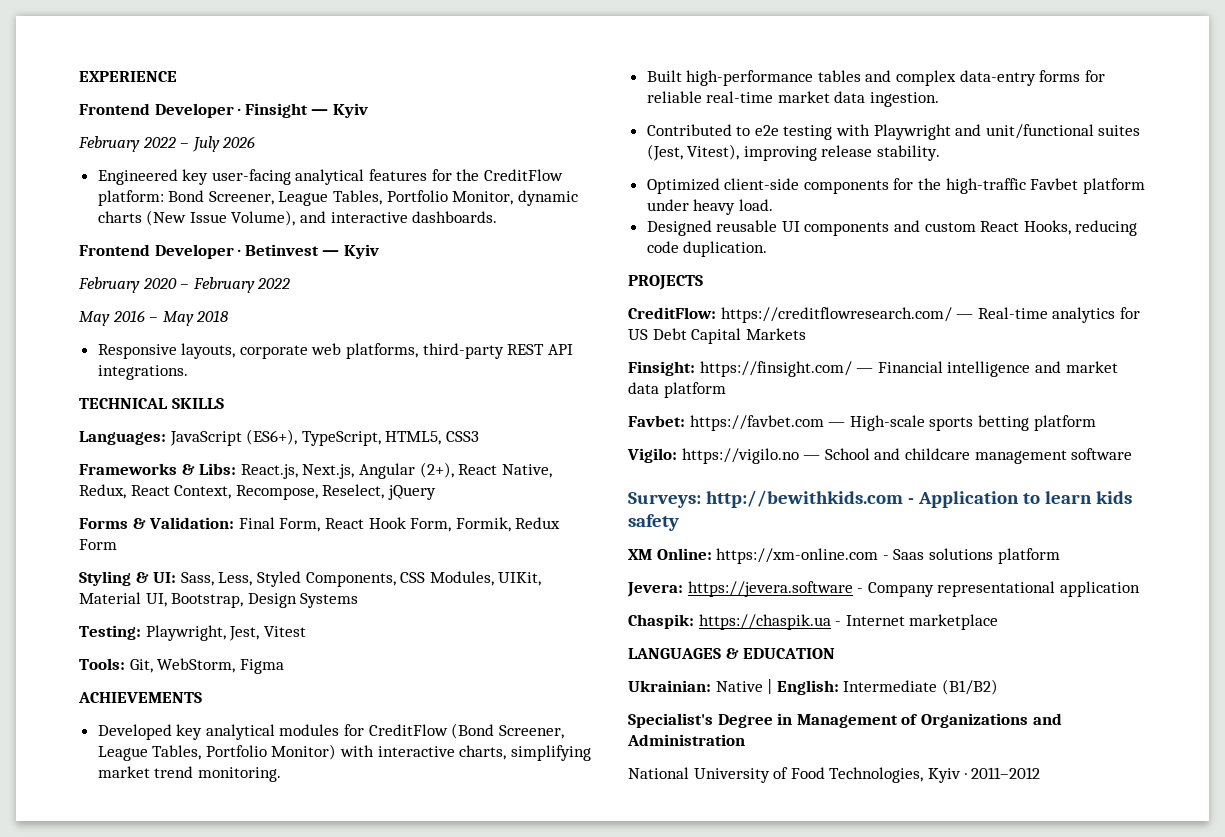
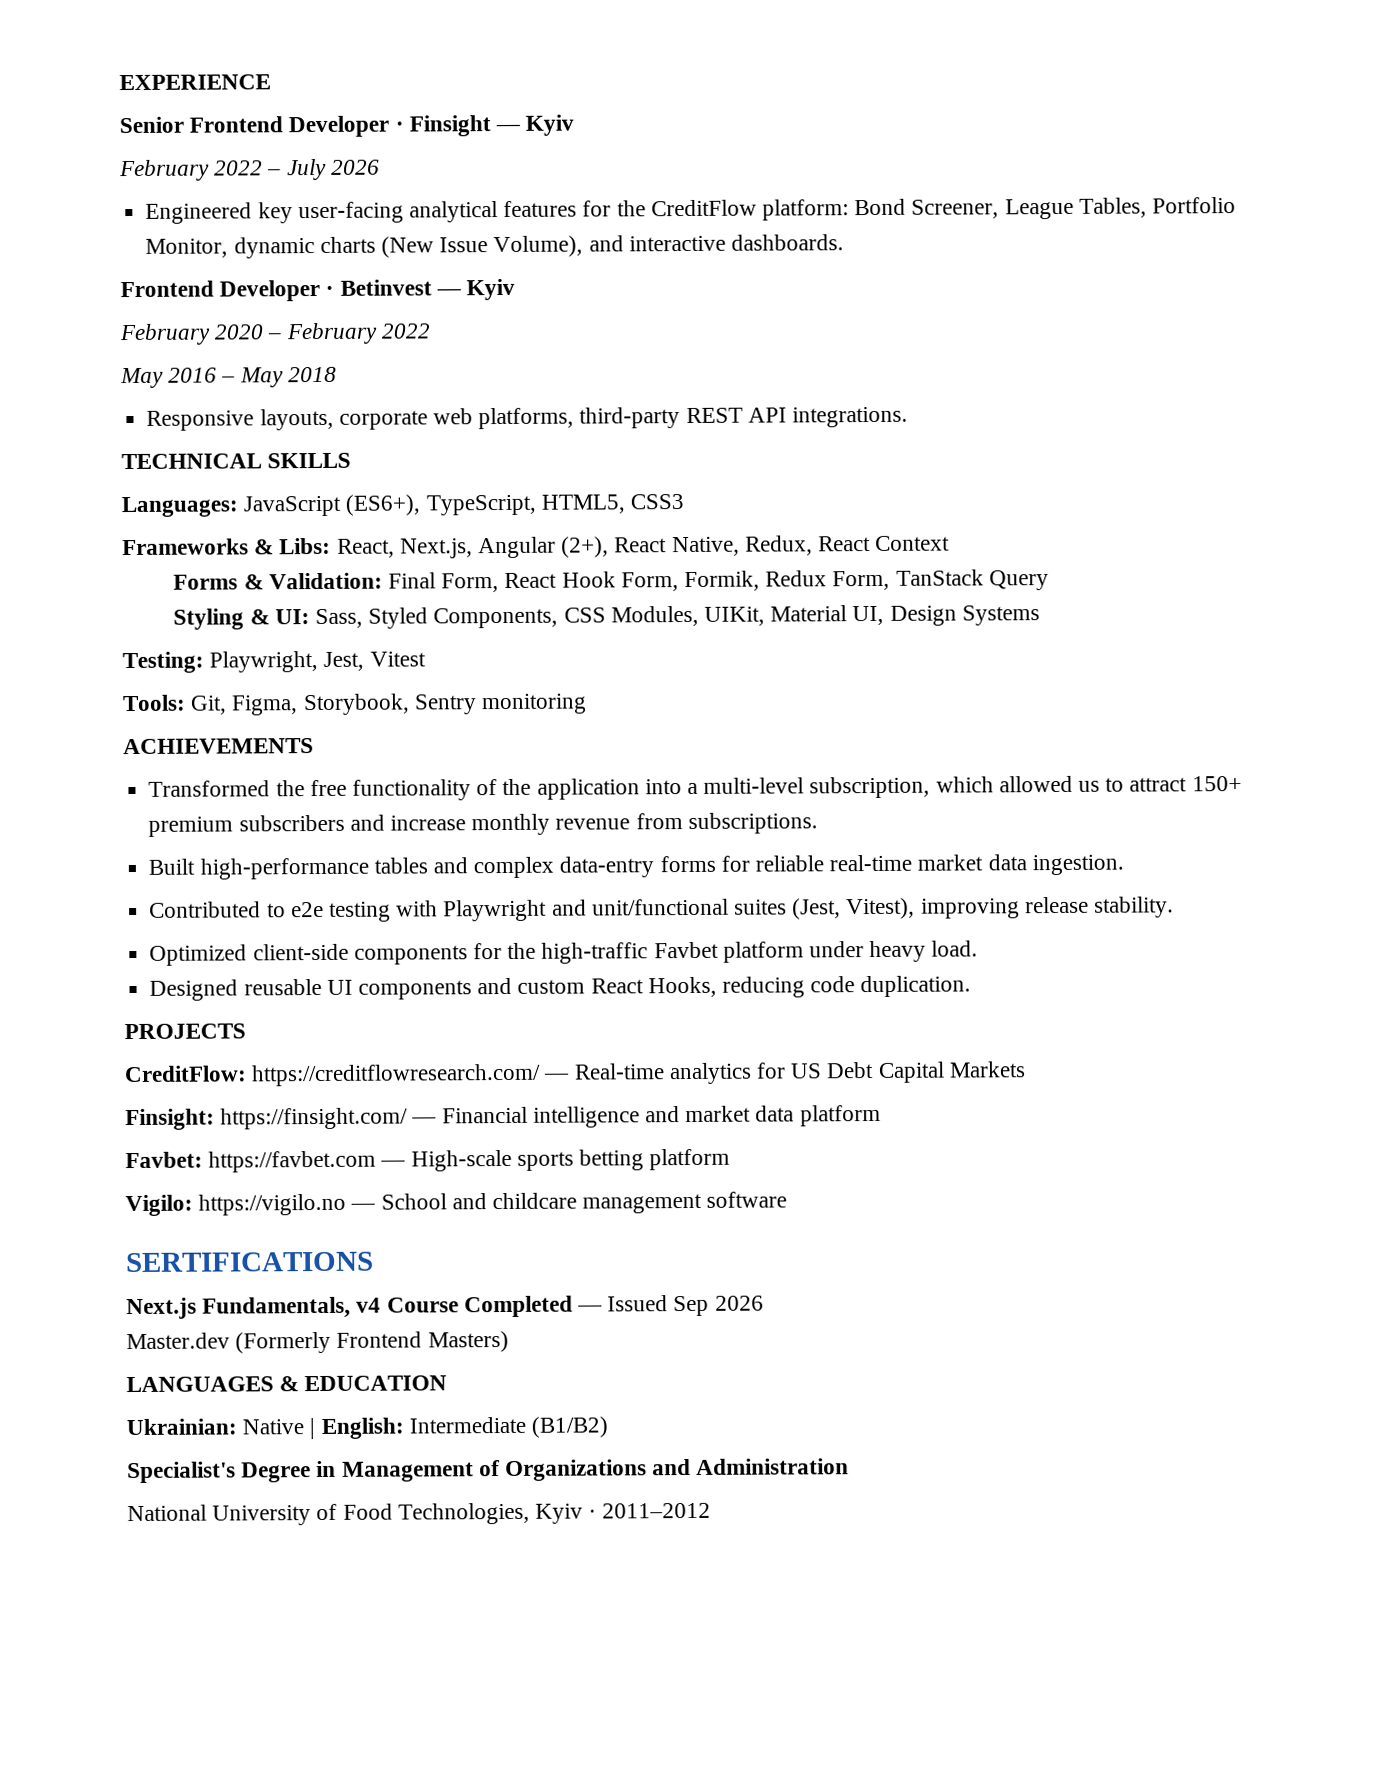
(177, 76) none -> [119,116,184,134] Senior
[240,464,298,479] React.js, -> [336,538,395,558] React,
[174,484,436,500] Context, Recompose, Reselect, jQuery -> [875,535,951,551] Context
[79,539,117,550] Form -> [832,569,1049,591] Form, TanStack Query
[218,572,253,586] Less, -> (363, 618) none
[171,593,244,608] Bootstrap, -> (885, 615) none
[157,658,284,674] [78,692,202,703] [97,723,564,740] [97,744,591,761] [97,766,281,782] WebStorm, Figma // ACHIEVEMENTS // Developed key analytical modules for CreditFlow (Bond Screener, League Tables, Portfolio Monitor) with interactive charts, simplifying market trend monitoring. -> [231,693,588,716] [123,738,314,755] [148,775,1242,801] [148,812,818,837] Figma, Storybook, Sentry monitoring // ACHIEVEMENTS // Transformed the free functionality of the application into a multi-level subscription, which allowed us to attract 150+ premium subscribers and increase monthly revenue from subscriptions.
[628,490,1132,508] [628,514,679,531] [628,548,1060,564] [627,581,1140,597] [628,614,999,630] Surveys: http://bewithkids.com - Application to learn kids safety // XM Online: https://xm-online.com - Saas solutions platform // Jevera: https://jevera.software - Company representational application // Chaspik: https://chaspik.ua - Internet marketplace -> [125,1251,374,1273] [126,1295,764,1320] [126,1330,509,1354] SERTIFICATIONS // Next.js Fundamentals, v4 Course Completed — Issued Sep 2026 // Master.dev (Formerly Frontend Masters)

